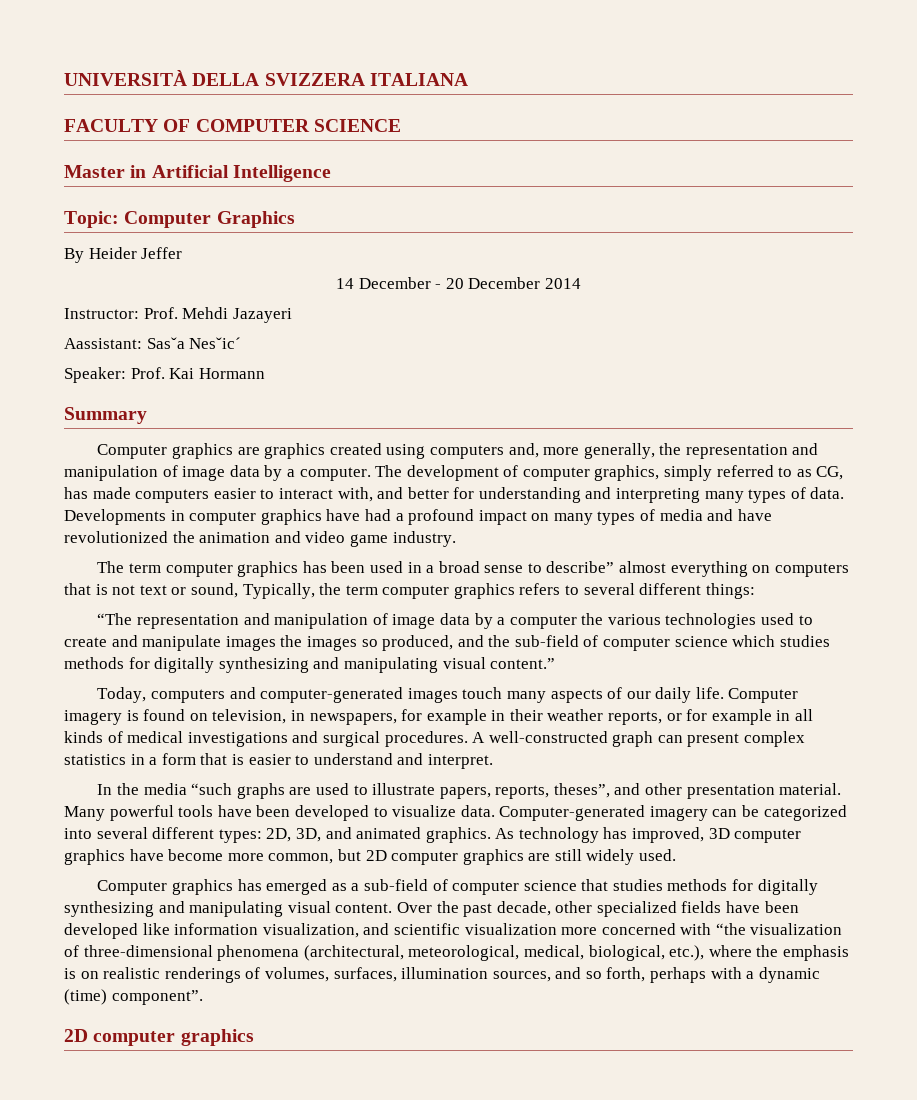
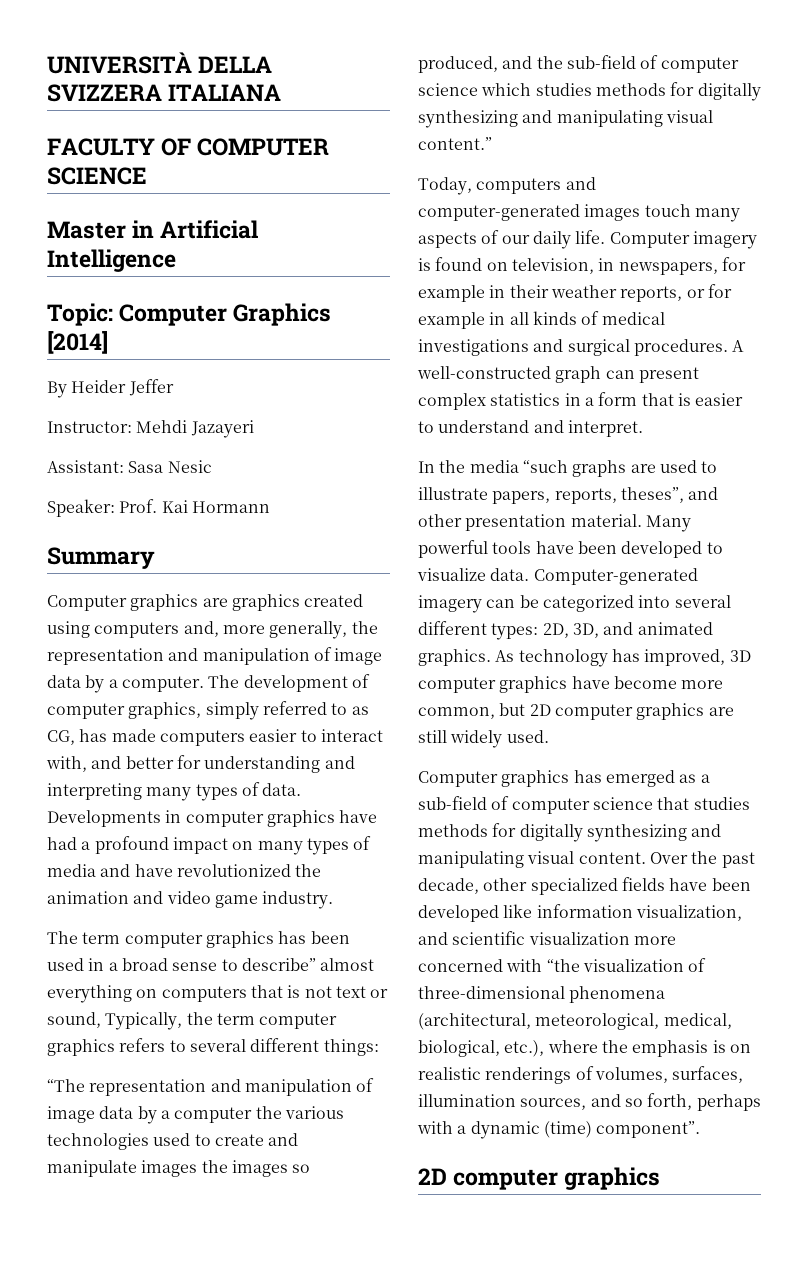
(295, 219) none -> [47,331,108,354] [2014]
[336,277,581,289] // 14 December - 20 December 2014 -> (174, 387) none
[143,307,178,319] Prof. -> (132, 427) none
[64,337,242,349] Aassistant: Sasˇa Nesˇic´ -> [47,460,212,473] Assistant: Sasa Nesic

